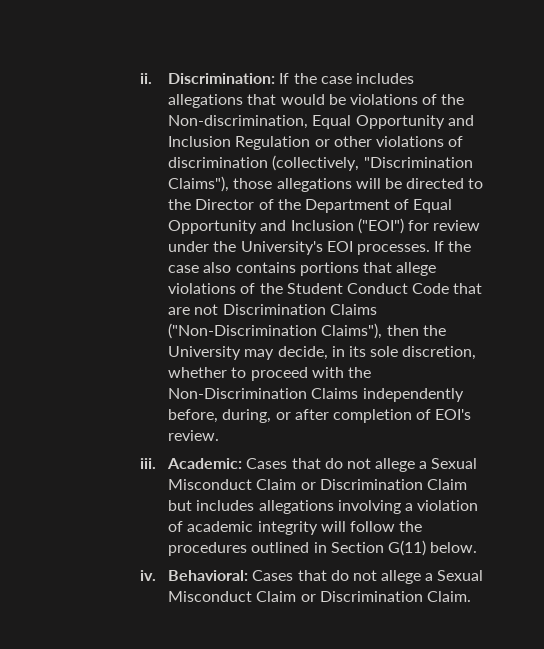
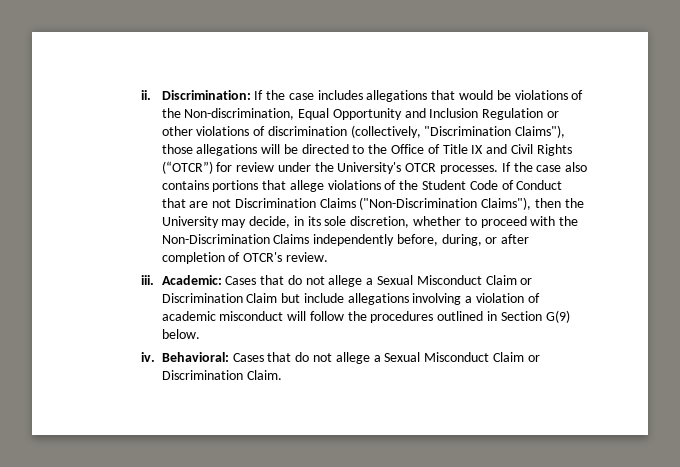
[195,199,453,213] [168,218,404,234] Director of the Department of Equal Opportunity and Inclusion ("EOI") -> [390,144,572,156] [161,161,213,174] Office of Title IX and Civil Rights (“OTCR”)
[326,241,353,252] EOI -> [405,163,437,172] OTCR
[346,283,450,294] Conduct Code -> [469,180,563,190] Code of Conduct
[435,409,472,420] EOI's -> [243,252,283,262] OTCR's
[196,500,255,511] includes -> [303,293,344,303] include
[257,521,318,535] integrity -> [219,311,284,321] misconduct
[387,540,426,556] G(11) -> [545,310,570,323] G(9)

